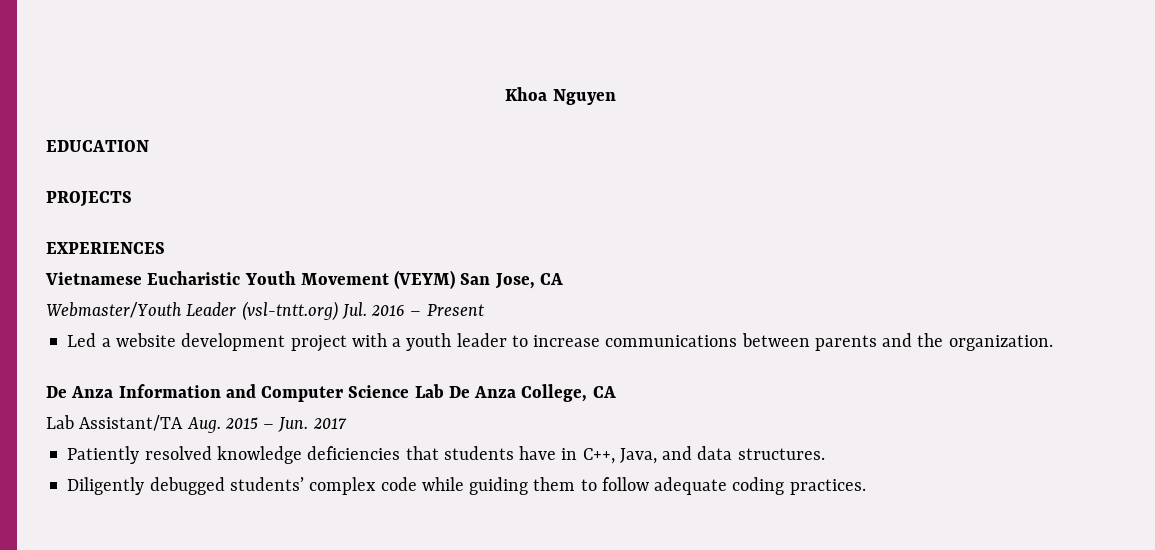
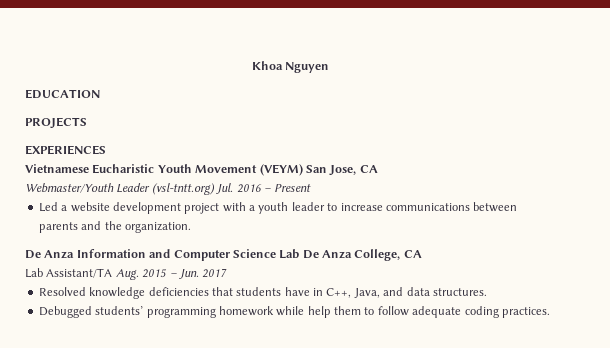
[67,446,212,464] Patiently resolved -> [38,287,86,296] Resolved
[67,477,529,495] Diligently debugged students’ complex code while guiding -> [38,306,331,318] Debugged students’ programming homework while help

